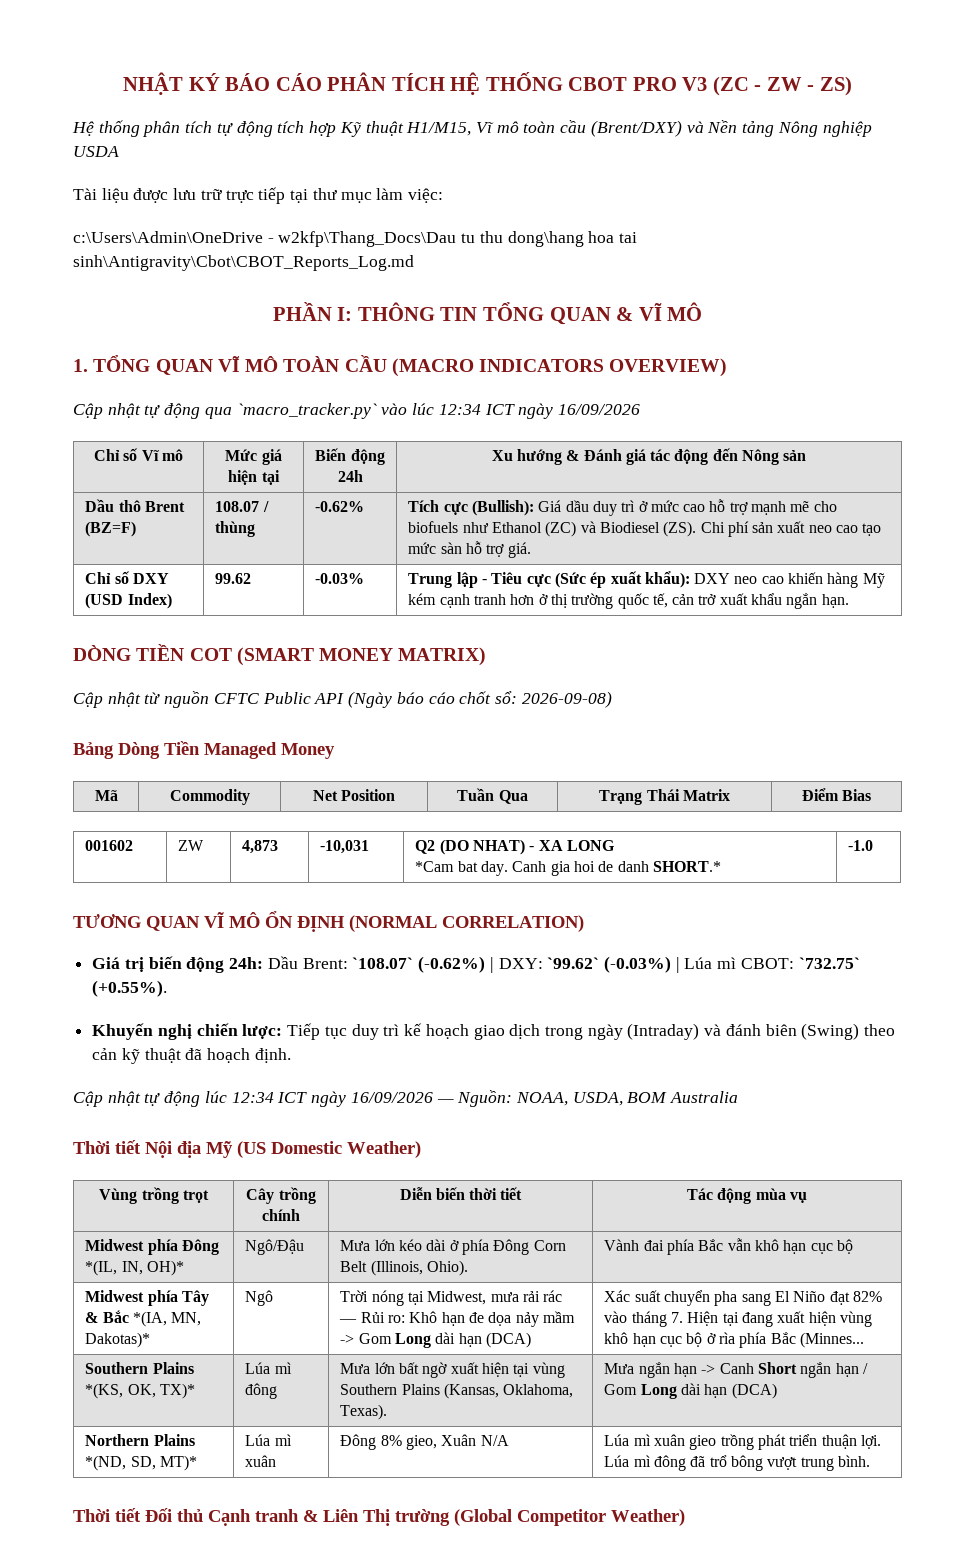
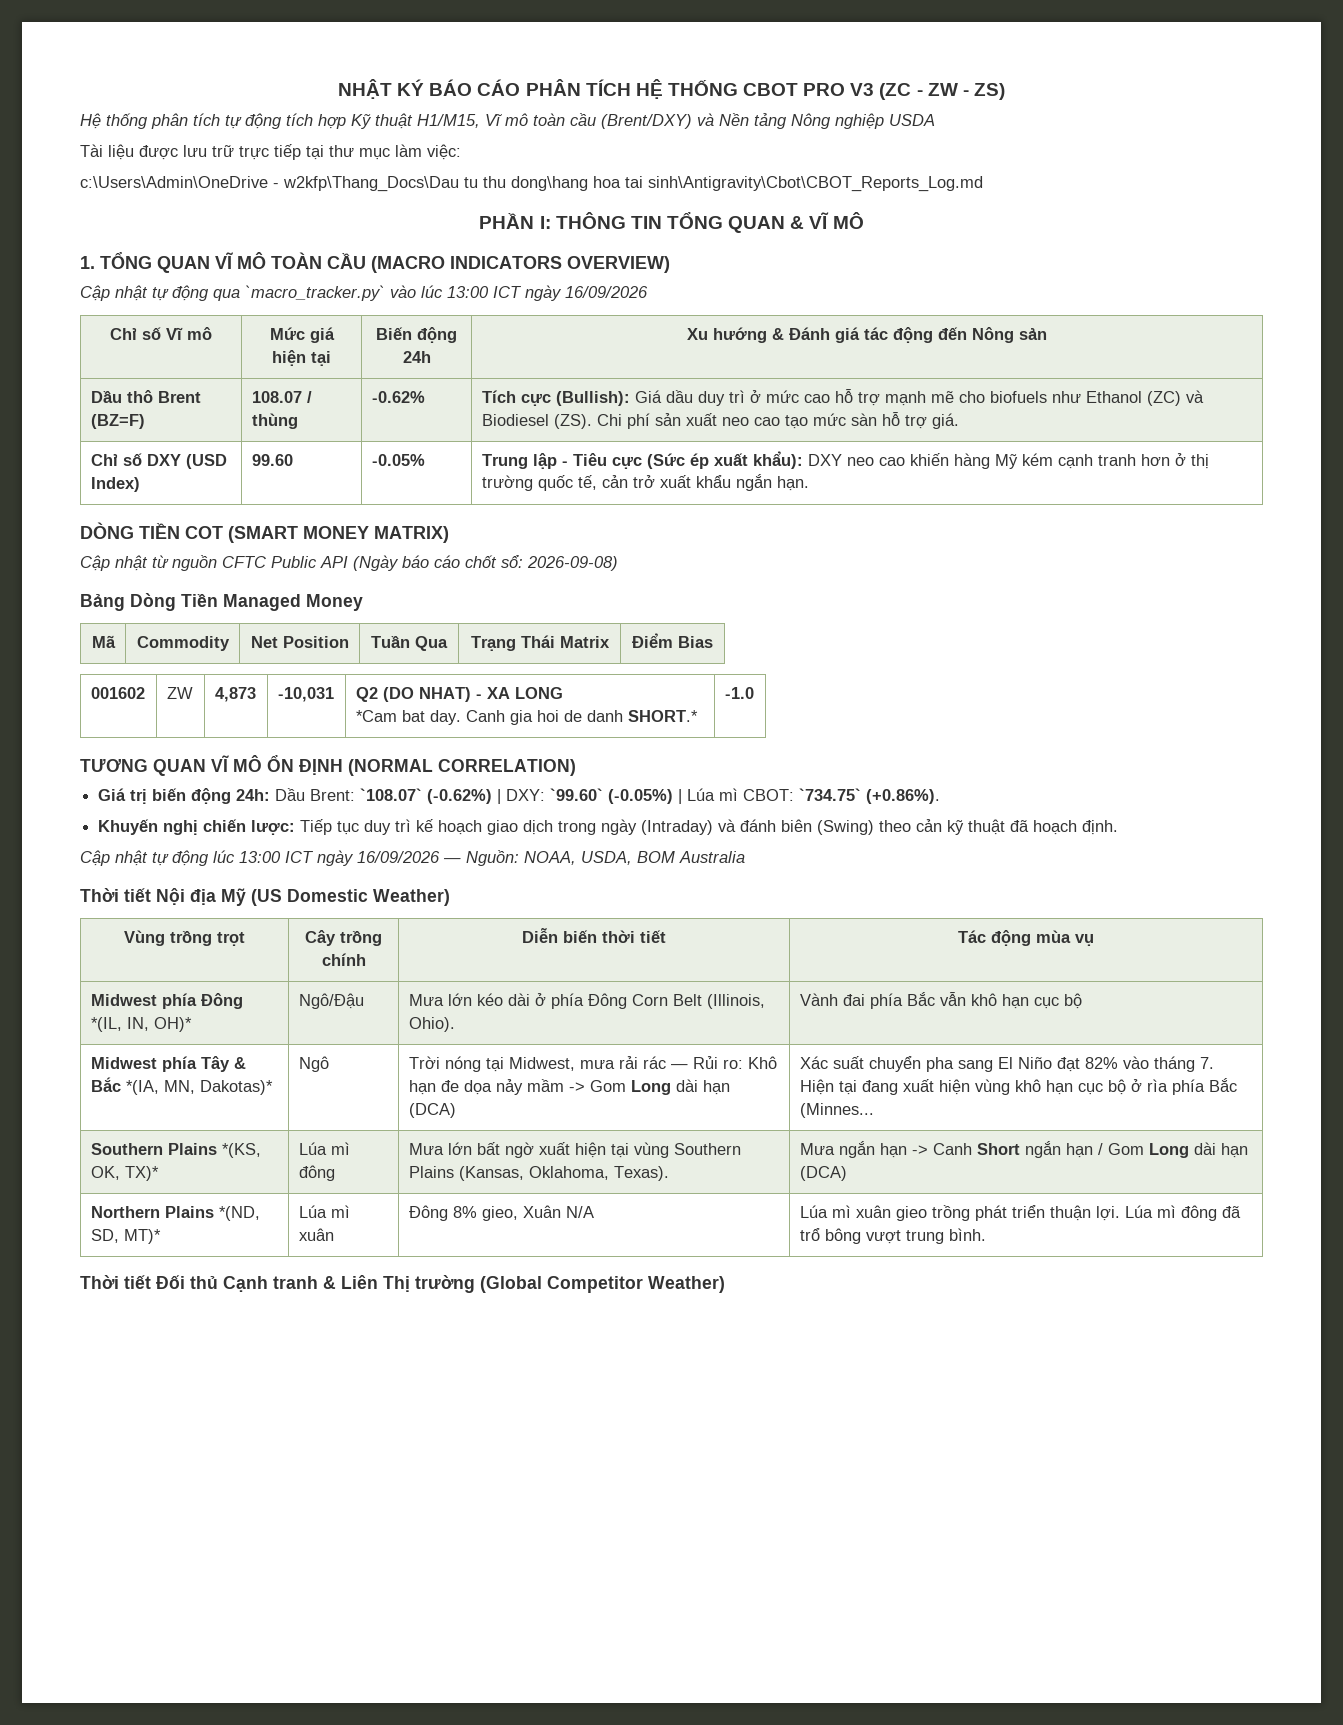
[438,404,481,415] 12:34 -> [447,286,489,298] 13:00
[215,573,252,584] [315,573,365,584] 99.62 | -0.03% -> [251,454,293,466] [371,454,425,466] 99.60 | -0.05%
[547,956,671,973] `99.62` (-0.03%) -> [550,788,674,804] `99.60` (-0.05%)
[798,957,860,969] [92,980,168,997] `732.75` (+0.55%). -> [799,788,941,804] `734.75` (+0.86%).
[231,1092,274,1103] 12:34 -> [239,851,281,863] 13:00

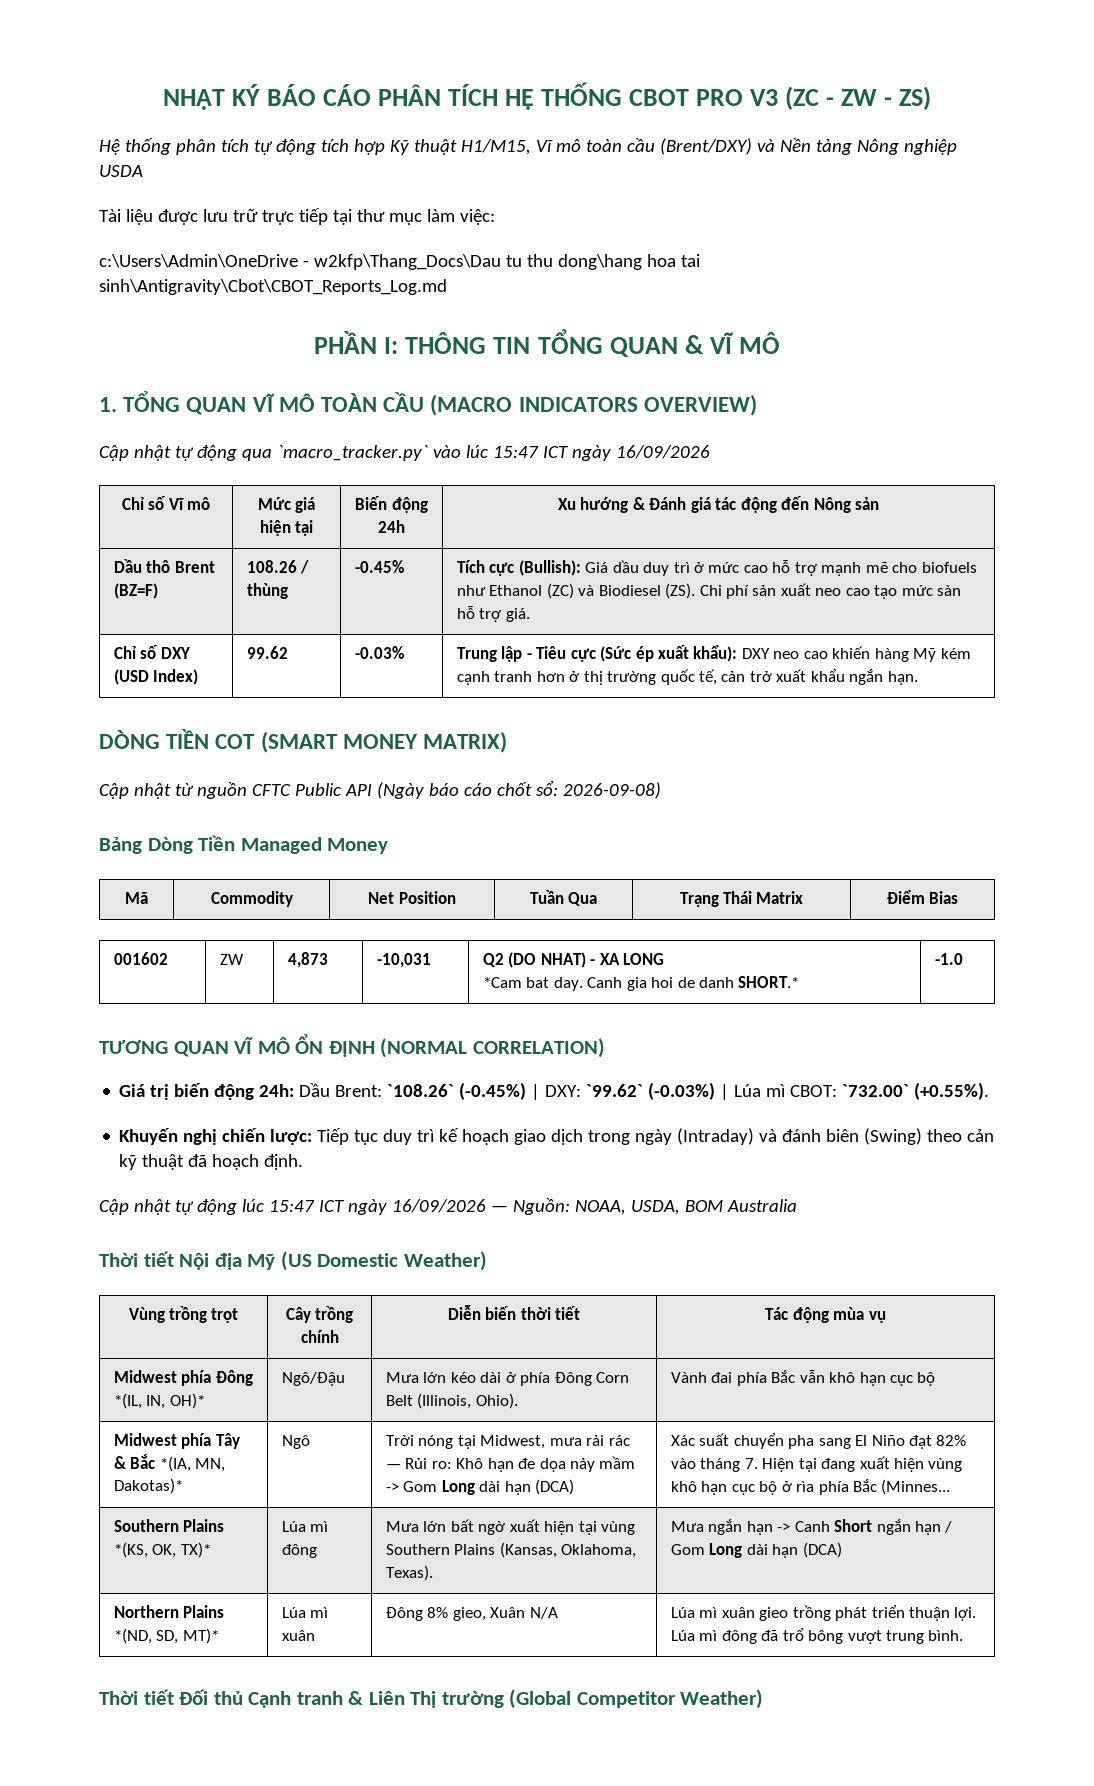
[447,286,489,298] 13:00 -> [492,446,539,458] 15:47
[251,391,302,403] 108.07 -> [246,560,297,573] 108.26
[371,391,425,403] -0.62% -> [354,560,404,573] -0.45%
[251,454,293,466] [371,454,425,466] 99.60 | -0.05% -> [246,646,288,659] [354,646,404,659] 99.62 | -0.03%
[360,788,674,804] `108.07` (-0.62%) | DXY: `99.60` (-0.05%) -> [387,1082,716,1100] `108.26` (-0.45%) | DXY: `99.62` (-0.03%)
[799,788,941,804] `734.75` (+0.86%). -> [842,1082,990,1100] `732.00` (+0.55%).
[239,851,281,863] 13:00 -> [268,1200,315,1212] 15:47

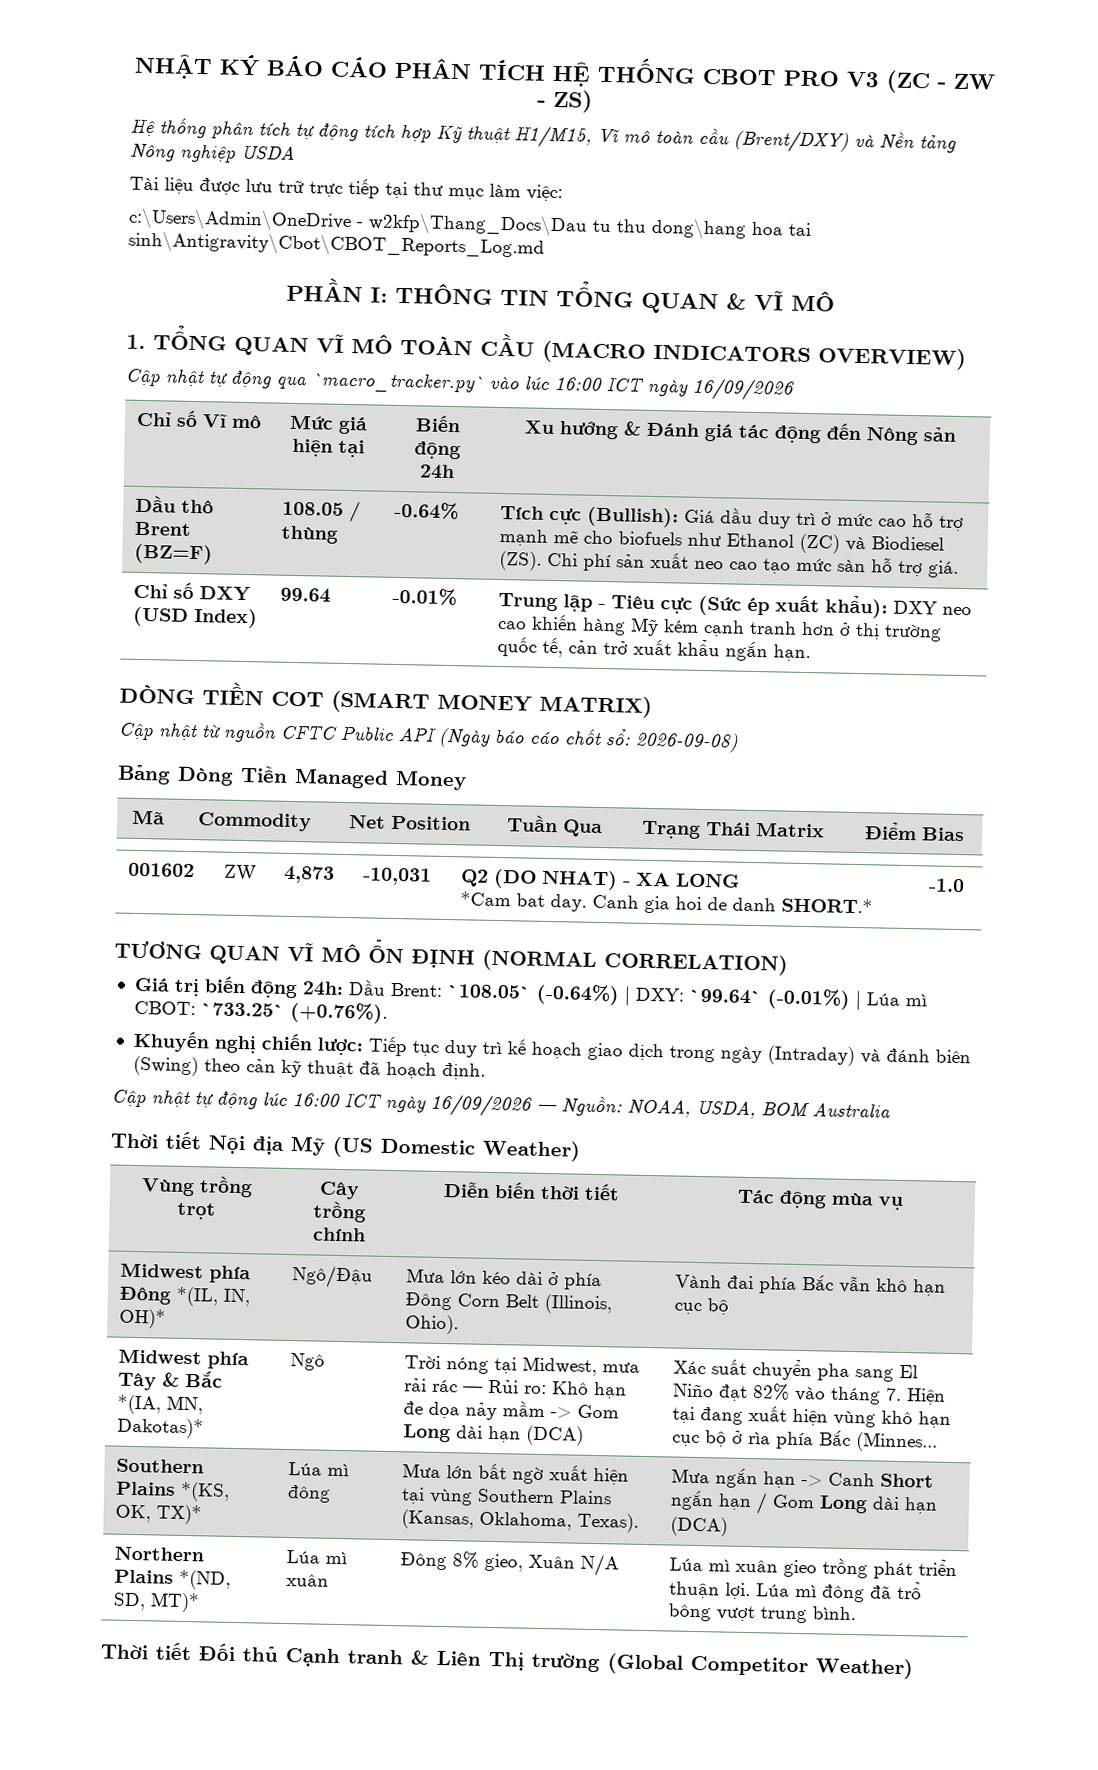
[492,446,539,458] 15:47 -> [554,377,602,391] 16:00
[246,560,297,573] 108.26 -> [281,501,344,516] 108.05
[354,560,404,573] -0.45% -> [393,501,459,520] -0.64%
[246,646,288,659] [354,646,404,659] 99.62 | -0.03% -> [279,587,331,603] [391,587,457,606] 99.64 | -0.01%
[387,1082,716,1100] `108.26` (-0.45%) | DXY: `99.62` (-0.03%) -> [446,983,851,1010] `108.05` (-0.64%) | DXY: `99.64` (-0.01%)
[842,1082,990,1100] `732.00` (+0.55%). -> [200,1001,388,1024] `733.25` (+0.76%).
[268,1200,315,1212] 15:47 -> [292,1093,340,1107] 16:00

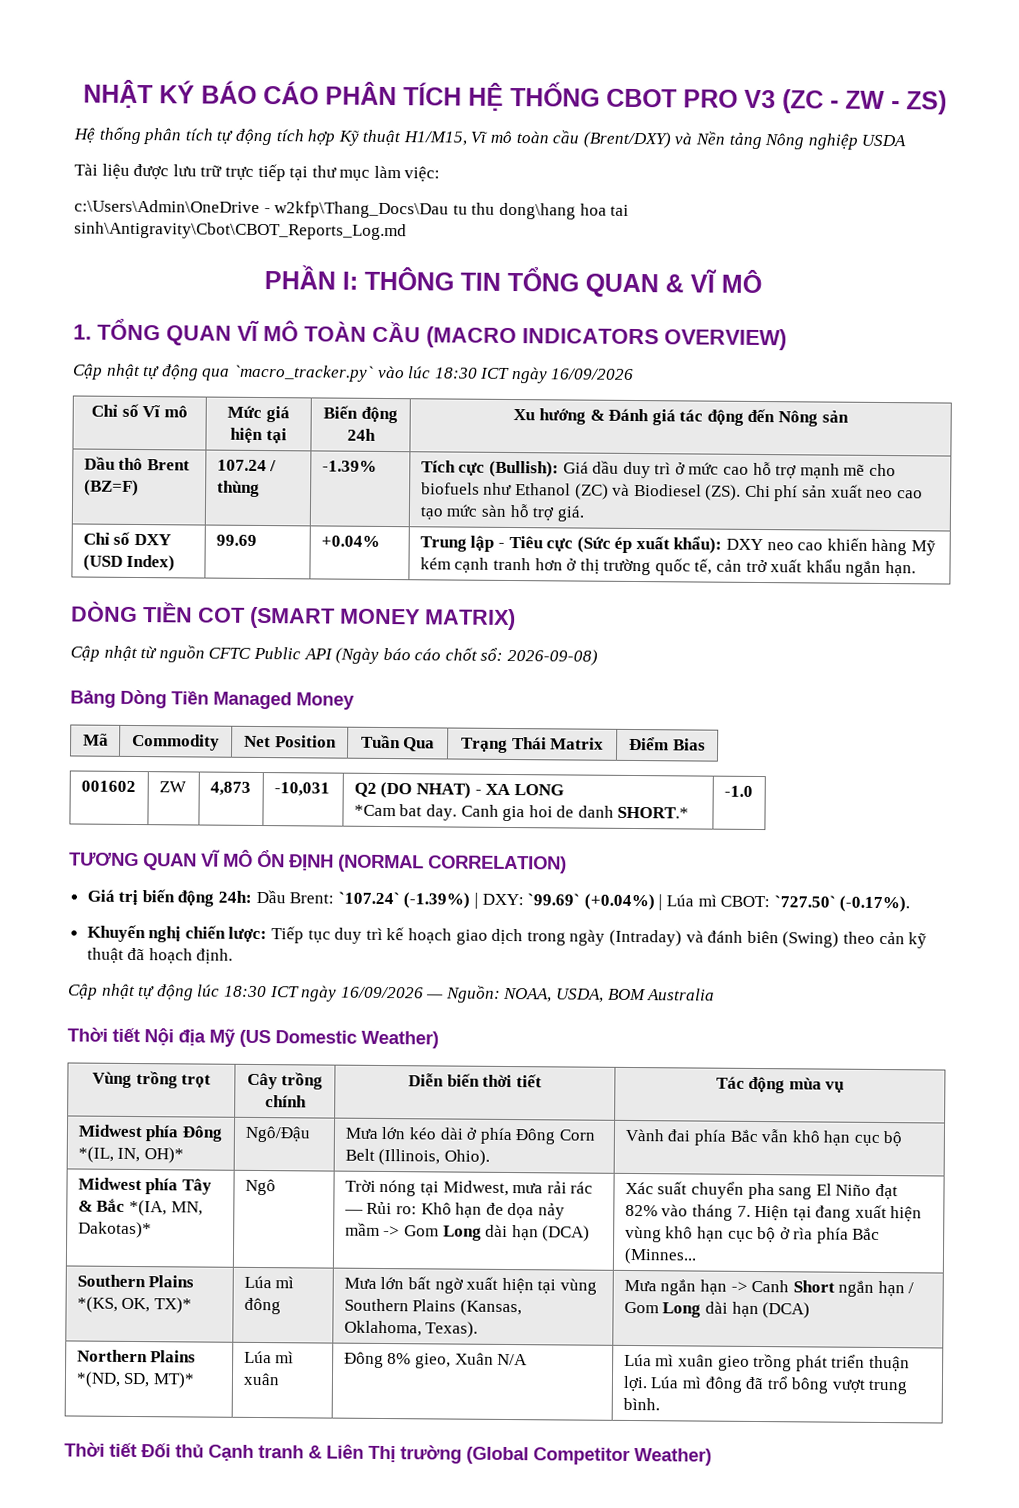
[554,377,602,391] 16:00 -> [434,367,478,379] 18:30
[281,501,344,516] 108.05 -> [216,459,267,472] 107.24
[393,501,459,520] -0.64% -> [321,460,377,472] -1.39%
[279,587,331,603] [391,587,457,606] 99.64 | -0.01% -> [215,534,257,546] [320,535,380,547] 99.69 | +0.04%
[446,983,851,1010] `108.05` (-0.64%) | DXY: `99.64` (-0.01%) -> [337,891,655,911] `107.24` (-1.39%) | DXY: `99.69` (+0.04%)
[200,1001,388,1024] `733.25` (+0.76%). -> [773,895,911,913] `727.50` (-0.17%).
[292,1093,340,1107] 16:00 -> [223,985,267,998] 18:30

